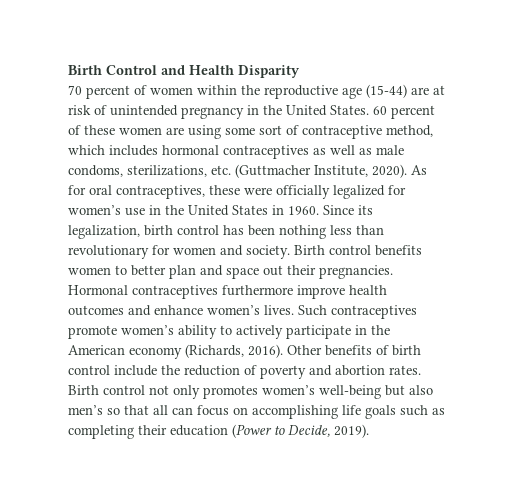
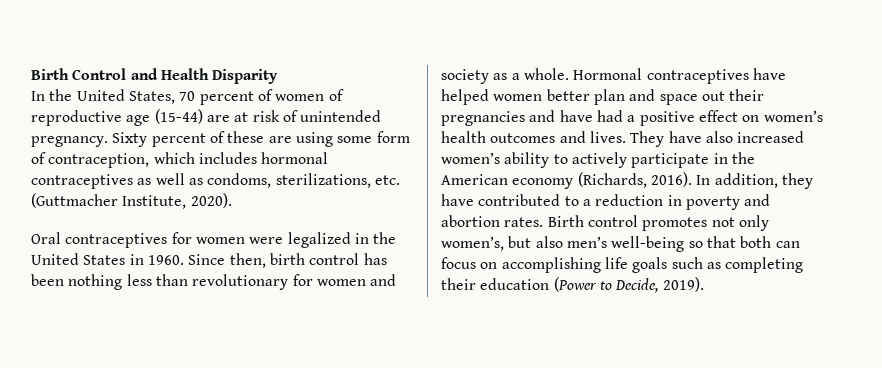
(300, 71) none -> [31,89,175,104] In the United States,
[197,85,260,95] within the -> [328,89,344,101] of
[181,105,387,119] pregnancy in the United States. 60 -> [31,132,148,147] pregnancy. Sixty
[119,127,162,135] women -> (265, 137) none
[259,125,433,139] sort of contraceptive method, -> [376,131,410,143] [31,152,150,168] form of contraception,
[376,145,404,155] male -> (203, 181) none
[411,165,427,175] [68,185,406,199] [68,205,145,216] As for oral contraceptives, these were officially legalized for women’s use -> [31,232,351,248] // Oral contraceptives for women were legalized
[358,205,373,215] [68,225,140,239] its legalization, -> [229,253,266,268] then,
[246,245,422,259] [68,265,127,275] society. Birth control benefits women to -> [441,68,786,84] [441,89,543,105] society as a whole. Hormonal contraceptives have helped women
[319,265,393,279] [68,285,387,299] [68,305,417,319] [68,325,117,339] pregnancies. Hormonal contraceptives furthermore improve health outcomes and enhance women’s lives. Such contraceptives promote -> [441,110,823,126] [441,131,805,147] pregnancies and have had a positive effect on women’s health outcomes and lives. They have also increased
[287,345,421,356] [68,365,257,376] Other benefits of birth control include the reduction of -> [696,173,813,189] [441,194,682,206] In addition, they have contributed to a reduction in
(145, 390) none -> [642,217,708,231] promotes
[203,385,381,399] promotes women’s well-being -> [441,236,504,251] women’s,
(103, 410) none -> [611,236,685,252] well-being
[153,405,168,415] all -> [740,236,772,248] both

